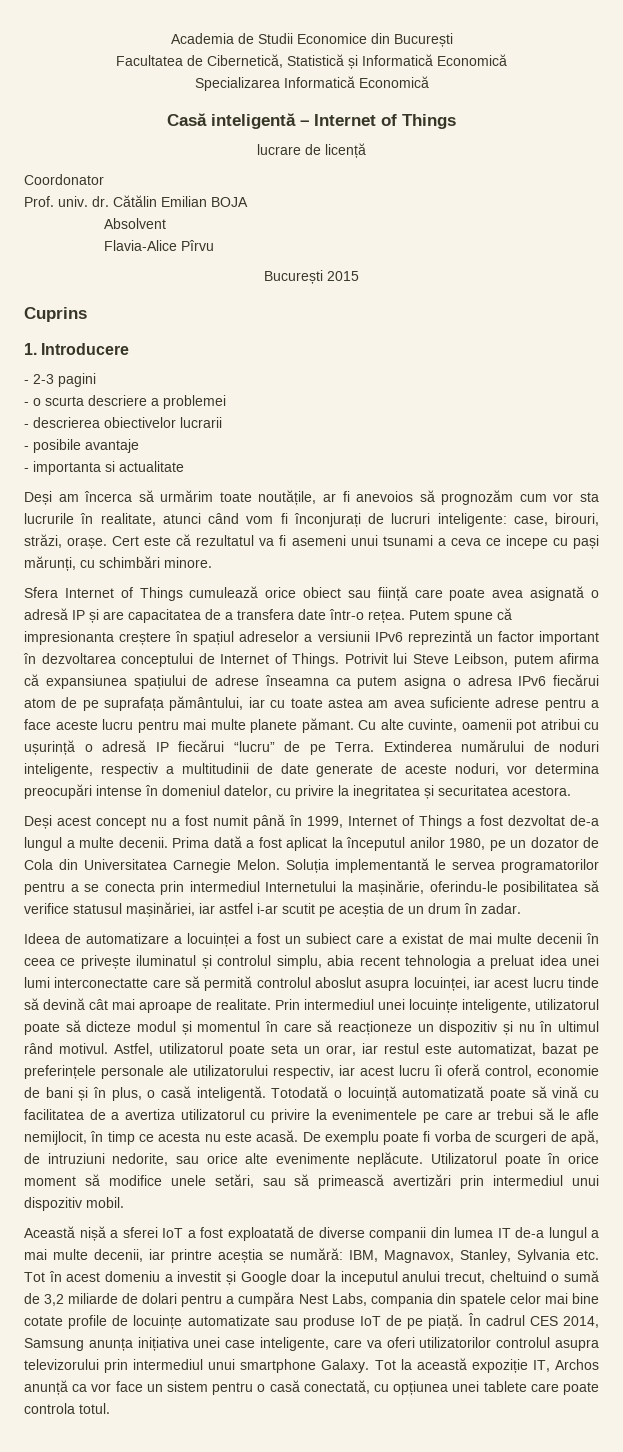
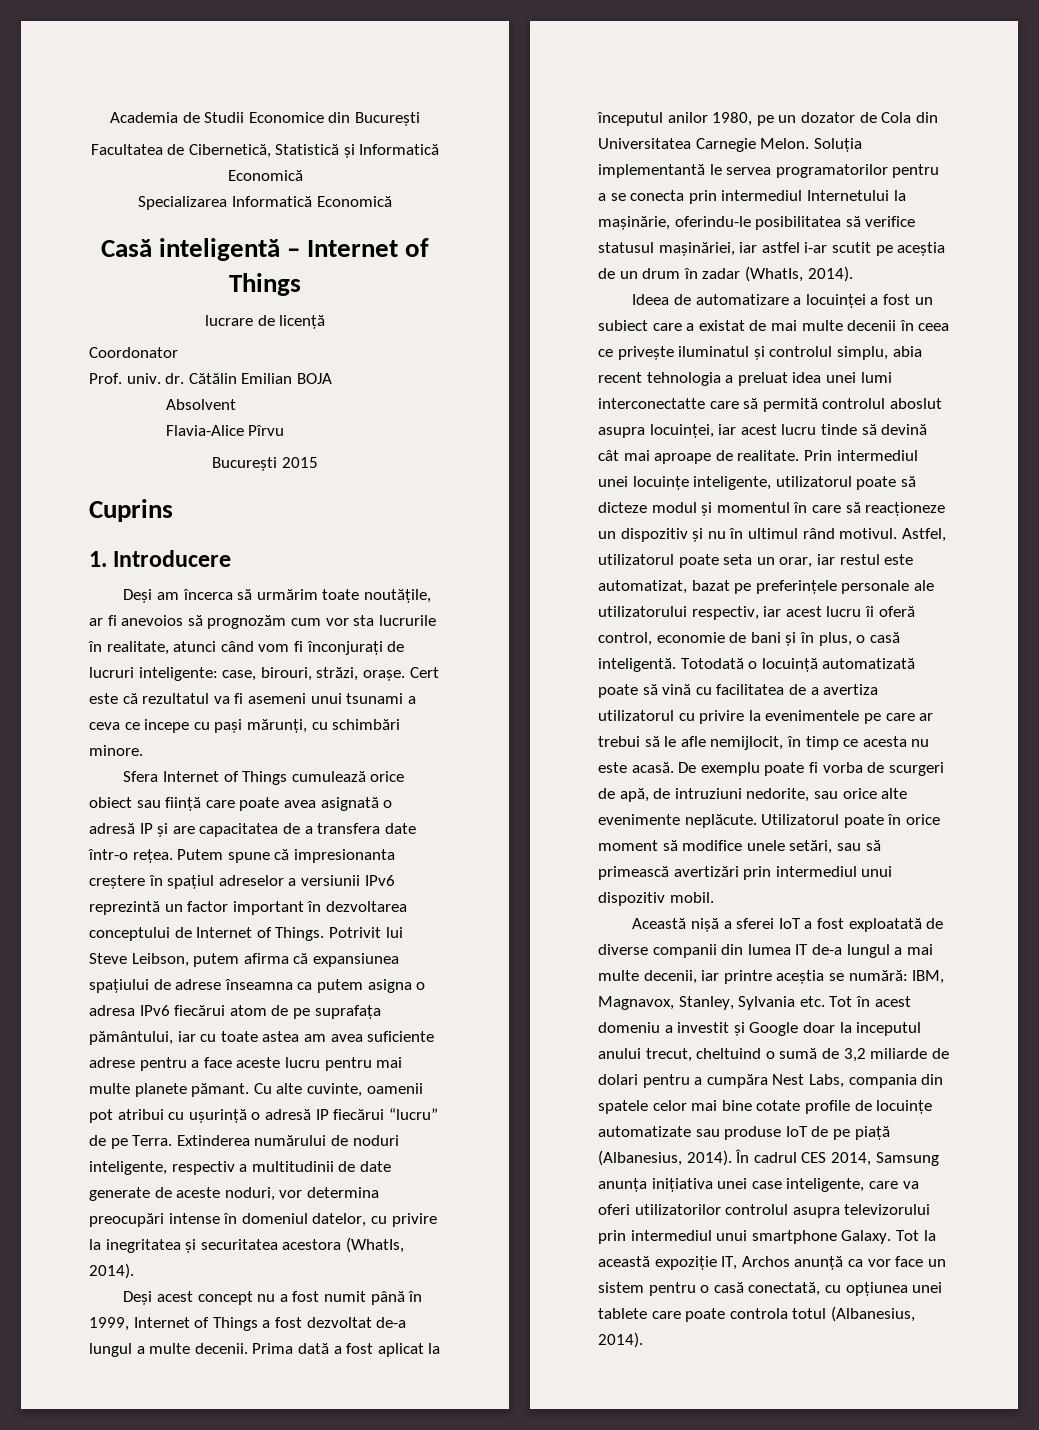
[24,373,96,387] [24,395,226,409] [24,417,222,428] [24,439,139,453] [24,461,184,475] // - 2-3 pagini // - o scurta descriere a problemei // - descrierea obiectivelor lucrarii // - posibile avantaje // - importanta si actualitate -> (232, 558) none
[512,786,571,796] acestora. -> [282,1237,404,1253] [89,1263,134,1279] acestora (WhatIs, 2014).
[481,903,521,914] zadar. -> [702,266,853,282] zadar (WhatIs, 2014).
[428,1314,464,1329] piață. -> [854,1126,890,1140] [598,1150,732,1166] piață (Albanesius, 2014).
[79,1403,110,1414] totul. -> [792,1306,915,1322] [598,1332,643,1348] totul (Albanesius, 2014).

